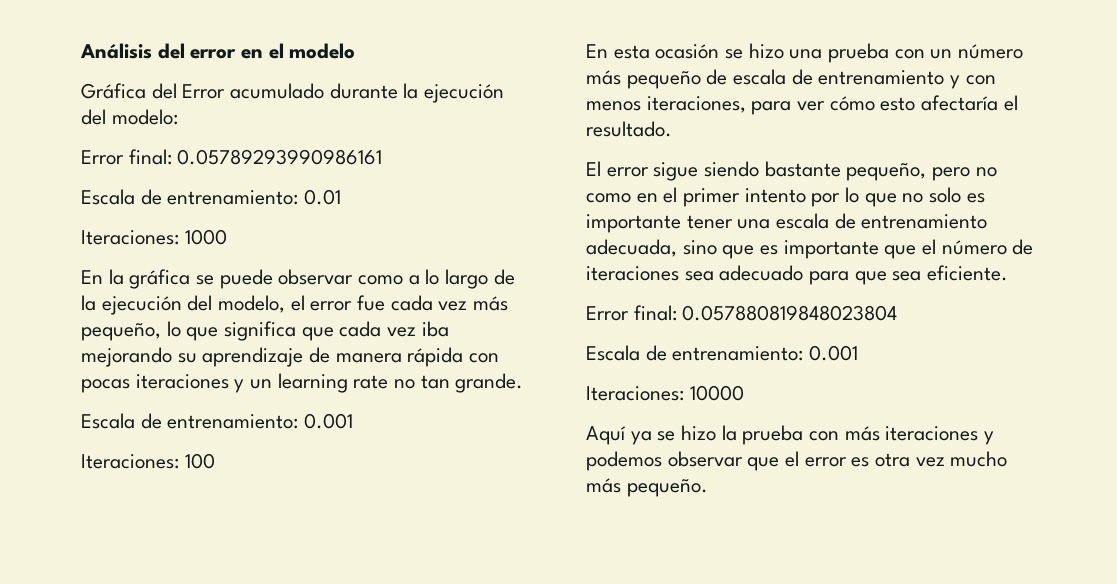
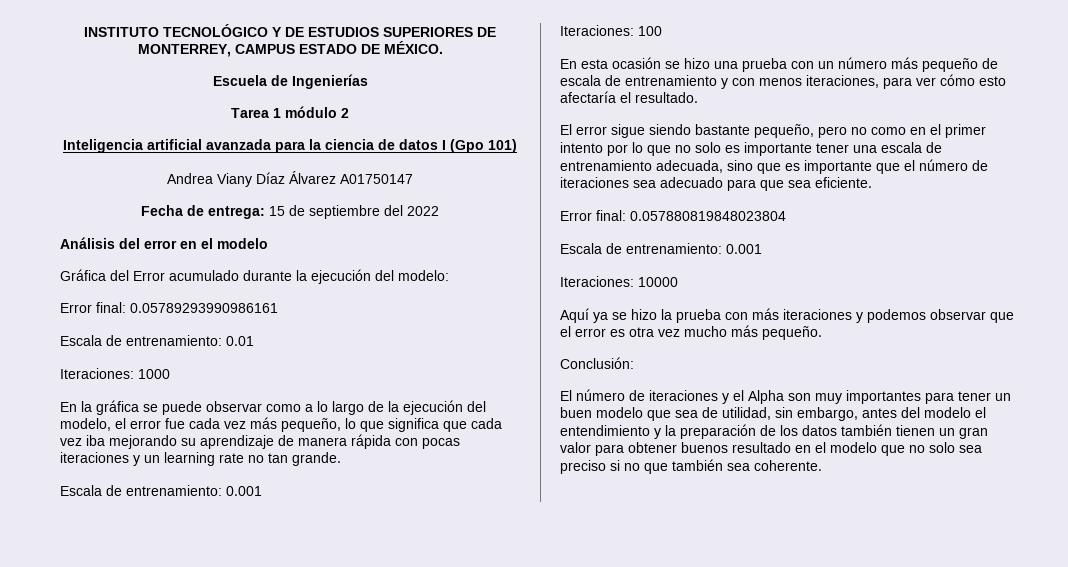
(80, 51) none -> [84,24,496,37] [137,41,443,57] [212,74,368,89] [231,106,349,118] [63,139,517,153] [167,171,413,187] [141,205,439,219] INSTITUTO TECNOLÓGICO Y DE ESTUDIOS SUPERIORES DE MONTERREY, CAMPUS ESTADO DE MÉXICO. // Escuela de Ingenierías // Tarea 1 módulo 2 // Inteligencia artificial avanzada para la ciencia de datos I (Gpo 101) // Andrea Viany Díaz Álvarez A01750147 // Fecha de entrega: 15 de septiembre del 2022 //
(708, 488) none -> [560,357,634,369] [560,389,1011,404] [560,407,986,421] [560,424,988,439] [560,442,982,456] [560,459,822,474] // Conclusión: // El número de iteraciones y el Alpha son muy importantes para tener un buen modelo que sea de utilidad, sin embargo, antes del modelo el entendimiento y la preparación de los datos también tienen un gran valor para obtener buenos resultado en el modelo que no solo sea preciso si no que también sea coherente.

